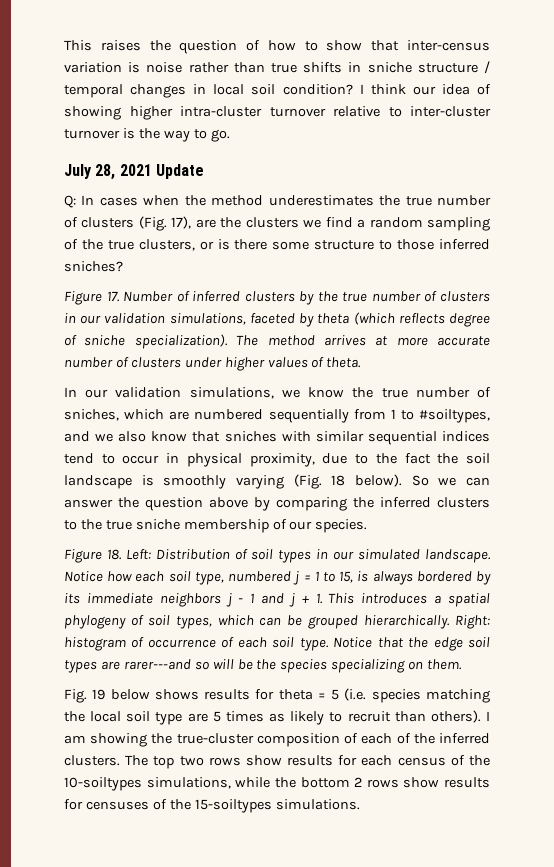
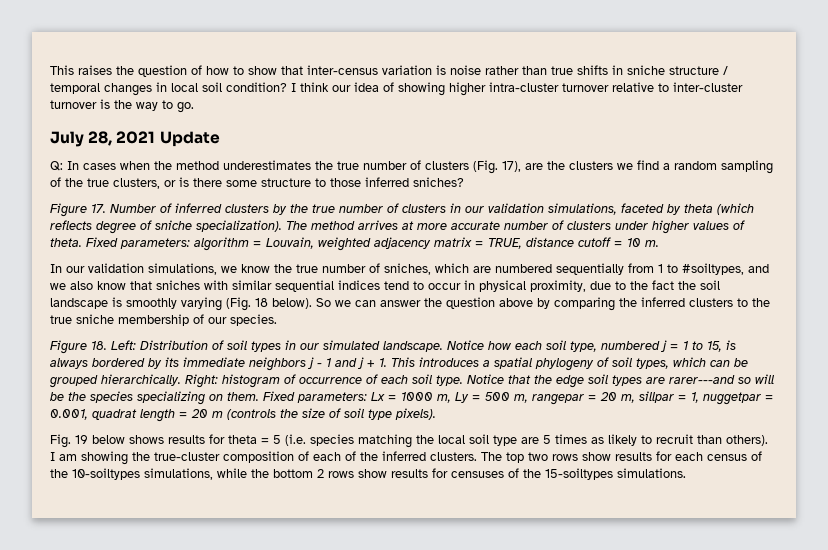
(362, 362) none -> [86,237,659,251] Fixed parameters: algorithm = Louvain, weighted adjacency matrix = TRUE, distance cutoff = 10 m.
(463, 664) none -> [263,391,774,405] [50,408,436,422] Fixed parameters: Lx = 1000 m, Ly = 500 m, rangepar = 20 m, sillpar = 1, nuggetpar = 0.001, quadrat length = 20 m (controls the size of soil type pixels).

